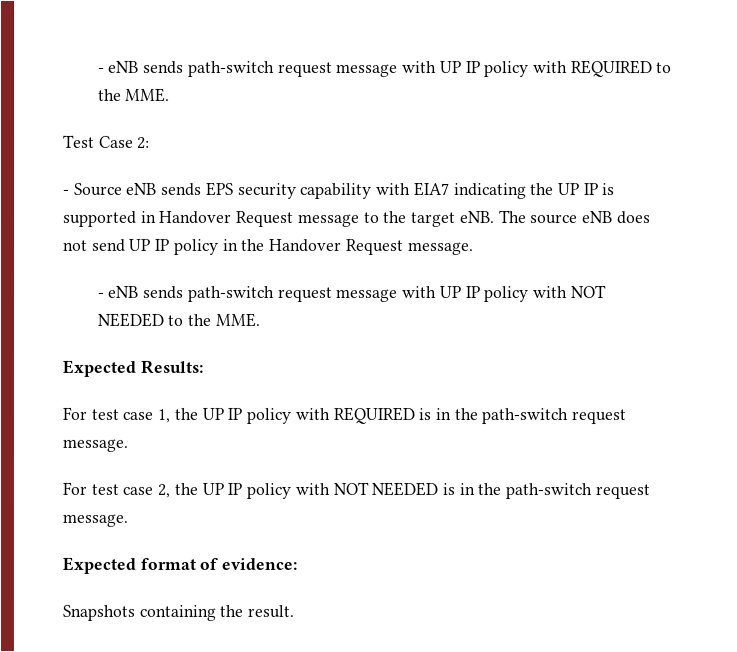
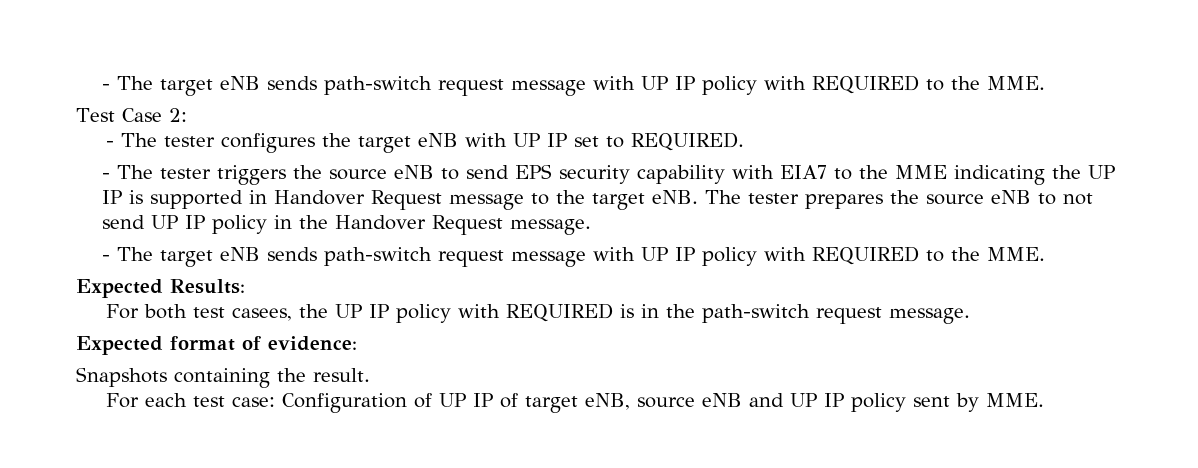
[97,67,105,73] - -> [102,76,214,96] - The target
[73,182,203,196] Source eNB sends -> [121,132,745,153] [102,165,510,185] The tester configures the target eNB with UP IP set to REQUIRED. // - The tester triggers the source eNB to send
(450, 189) none -> [834,165,948,180] to the MME
[530,211,651,225] source eNB does -> [748,190,1057,209] tester prepares the source eNB to
(105, 295) none -> [117,247,214,267] The target
[570,285,607,299] [96,312,165,327] NOT NEEDED -> [812,246,920,265] REQUIRED
[90,408,171,423] test case 1, -> [144,304,293,321] both test casees,
[62,481,650,500] [62,513,128,527] // For test case 2, the UP IP policy with NOT NEEDED is in the path-switch request message. -> (971, 316) none
(295, 611) none -> [106,393,1045,413] // For each test case: Configuration of UP IP of target eNB, source eNB and UP IP policy sent by MME.

